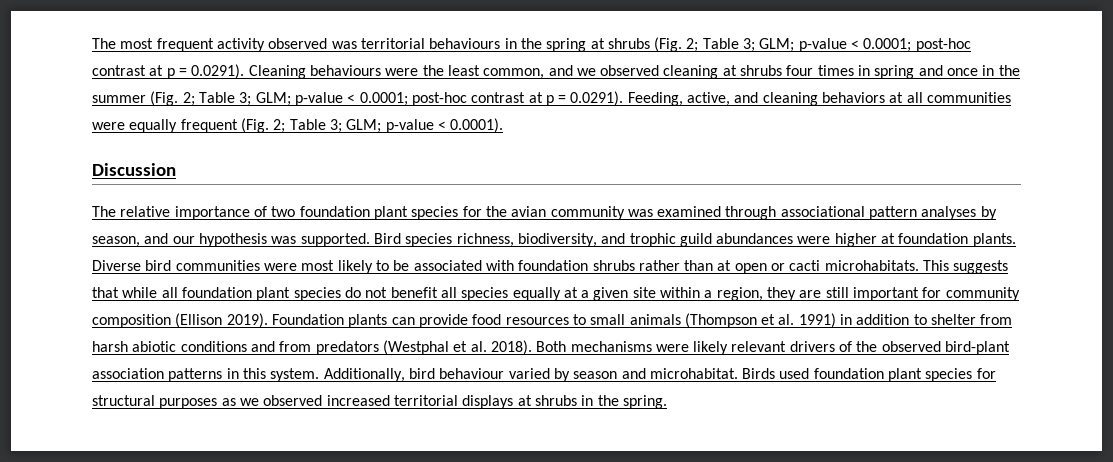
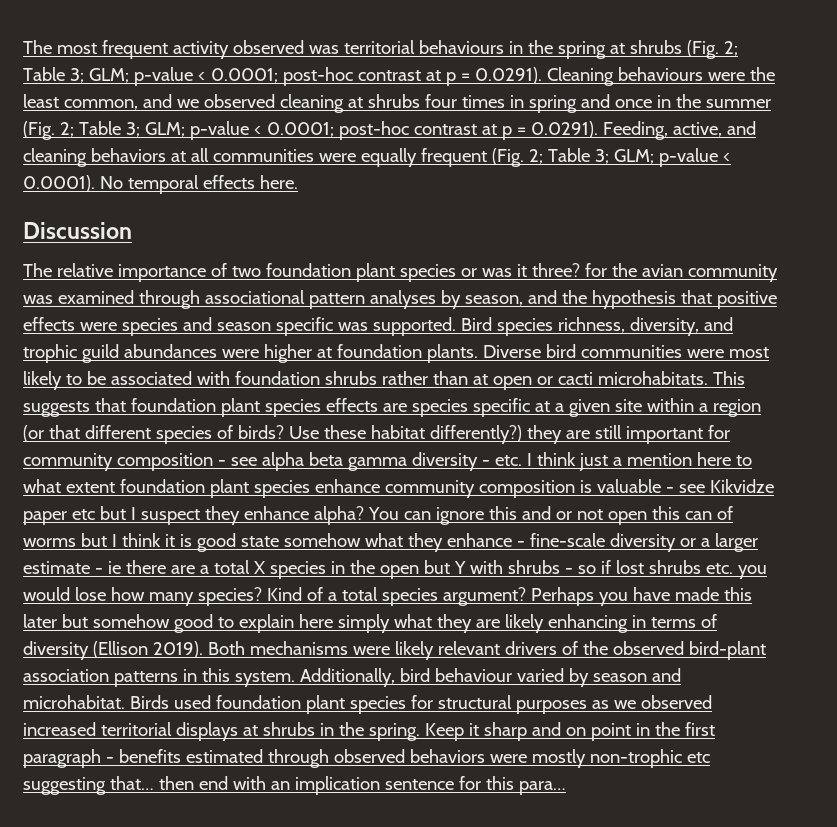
(504, 125) none -> [99,175,298,194] No temporal effects here.
(459, 213) none -> [460,263,580,277] or was it three?
[172,233,267,247] our hypothesis -> [561,290,777,309] [23,317,333,336] the hypothesis that positive effects were species and season specific
[517,233,597,247] biodiversity, -> [629,317,699,336] diversity,
[122,287,561,301] while all foundation plant species do not benefit all species equally -> [130,398,530,417] foundation plant species effects are species specific
[716,287,763,301] region, -> [712,399,761,417] [23,425,522,444] region (or that different species of birds? Use these habitat differently?)
[175,313,1013,328] [92,340,532,355] (Ellison 2019). Foundation plants can provide food resources to small animals (Thompson et al. 1991) in addition to shelter from harsh abiotic conditions and from predators (Westphal et al. 2018). -> [217,452,752,471] [23,479,774,498] [23,506,733,525] [23,533,758,552] [23,560,767,579] [23,587,752,606] [23,614,717,633] [23,641,203,660] - see alpha beta gamma diversity - etc. I think just a mention here to what extent foundation plant species enhance community composition is valuable - see Kikvidze paper etc but I suspect they enhance alpha? You can ignore this and or not open this can of worms but I think it is good state somehow what they enhance - fine-scale diversity or a larger estimate - ie there are a total X species in the open but Y with shrubs - so if lost shrubs etc. you would lose how many species? Kind of a total species argument? Perhaps you have made this later but somehow good to explain here simply what they are likely enhancing in terms of diversity (Ellison 2019).
(667, 402) none -> [424,722,715,741] [23,749,710,768] [23,776,566,795] Keep it sharp and on point in the first paragraph - benefits estimated through observed behaviors were mostly non-trophic etc suggesting that… then end with an implication sentence for this para…

